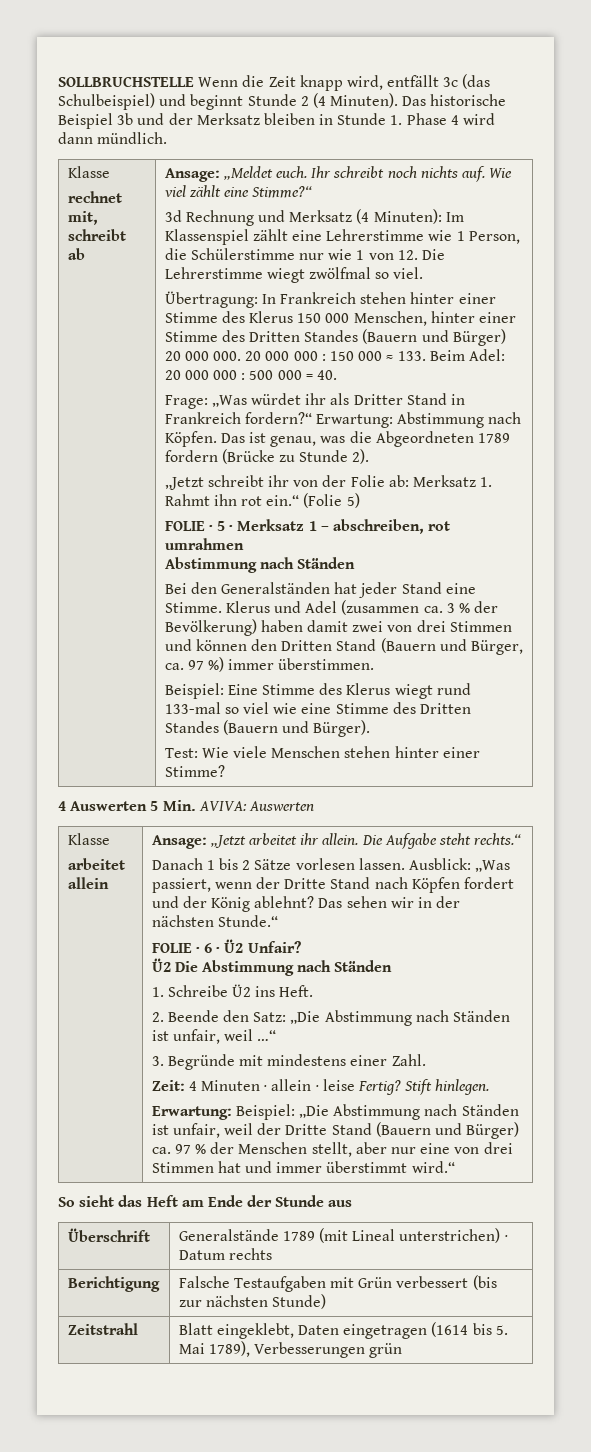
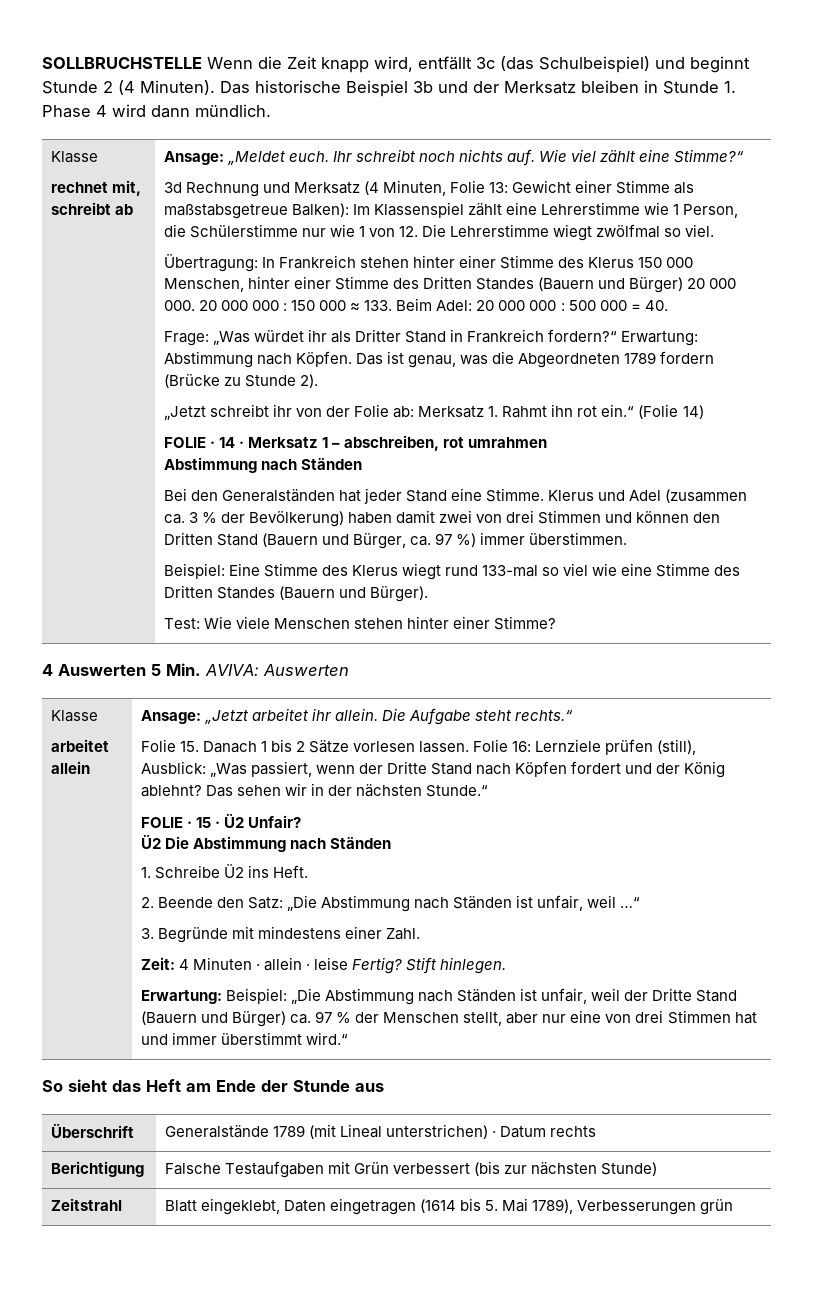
[373,209,442,224] Minuten): -> [383,180,695,196] [163,203,349,219] Minuten, Folie 13: Gewicht einer Stimme als maßstabsgetreue Balken):
[346,493,360,508] [164,521,226,531] 5) // FOLIE · 5 -> [682,405,704,419] [163,437,235,448] 14) // FOLIE · 14
(522, 839) none -> [140,739,199,752] Folie 15.
(405, 864) none -> [473,739,697,755] Folie 16: Lernziele prüfen (still),
[204,943,213,953] 6 -> [195,817,211,828] 15

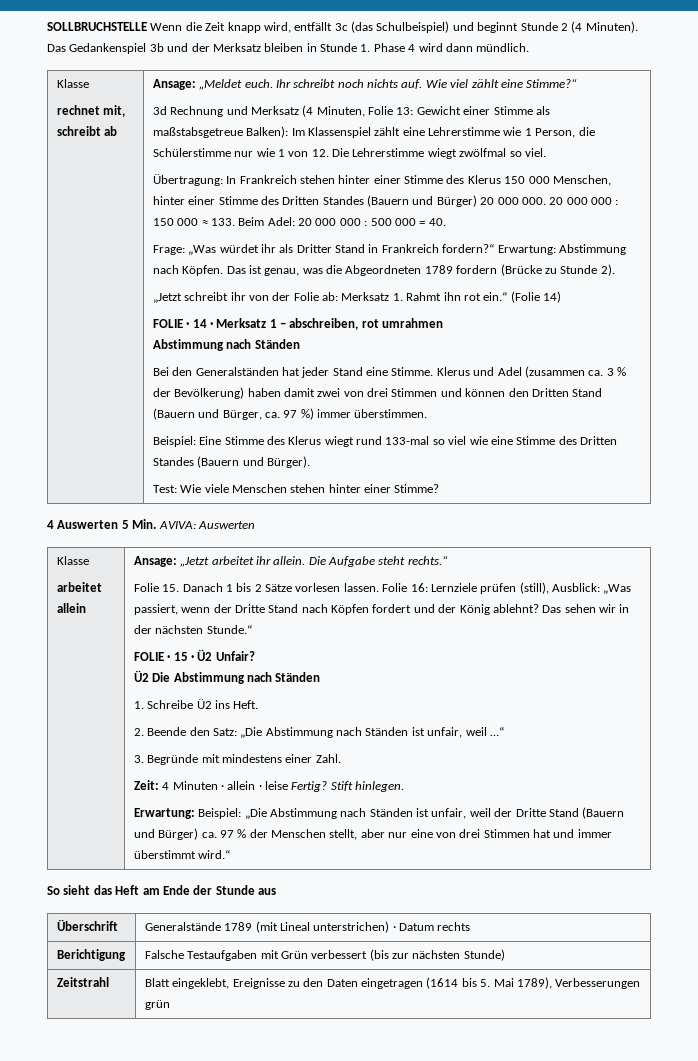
[255,80,408,97] historische Beispiel -> [69,43,147,54] Gedankenspiel
(280, 1206) none -> [232,978,324,989] Ereignisse zu den

